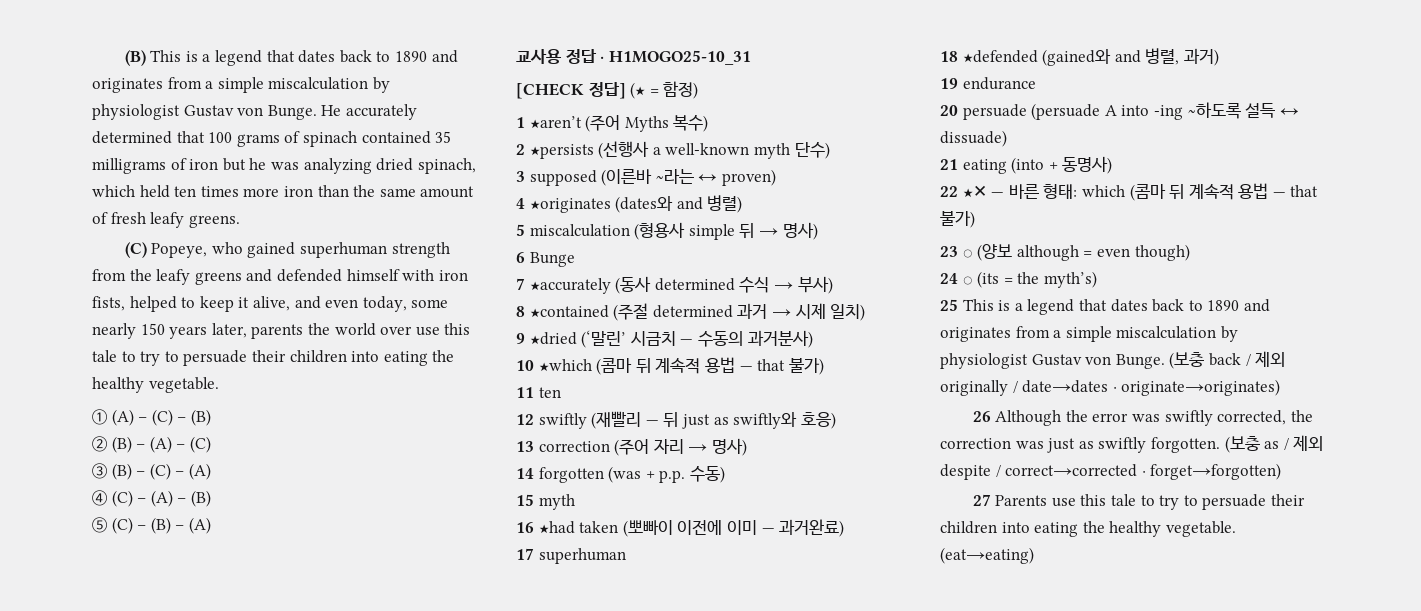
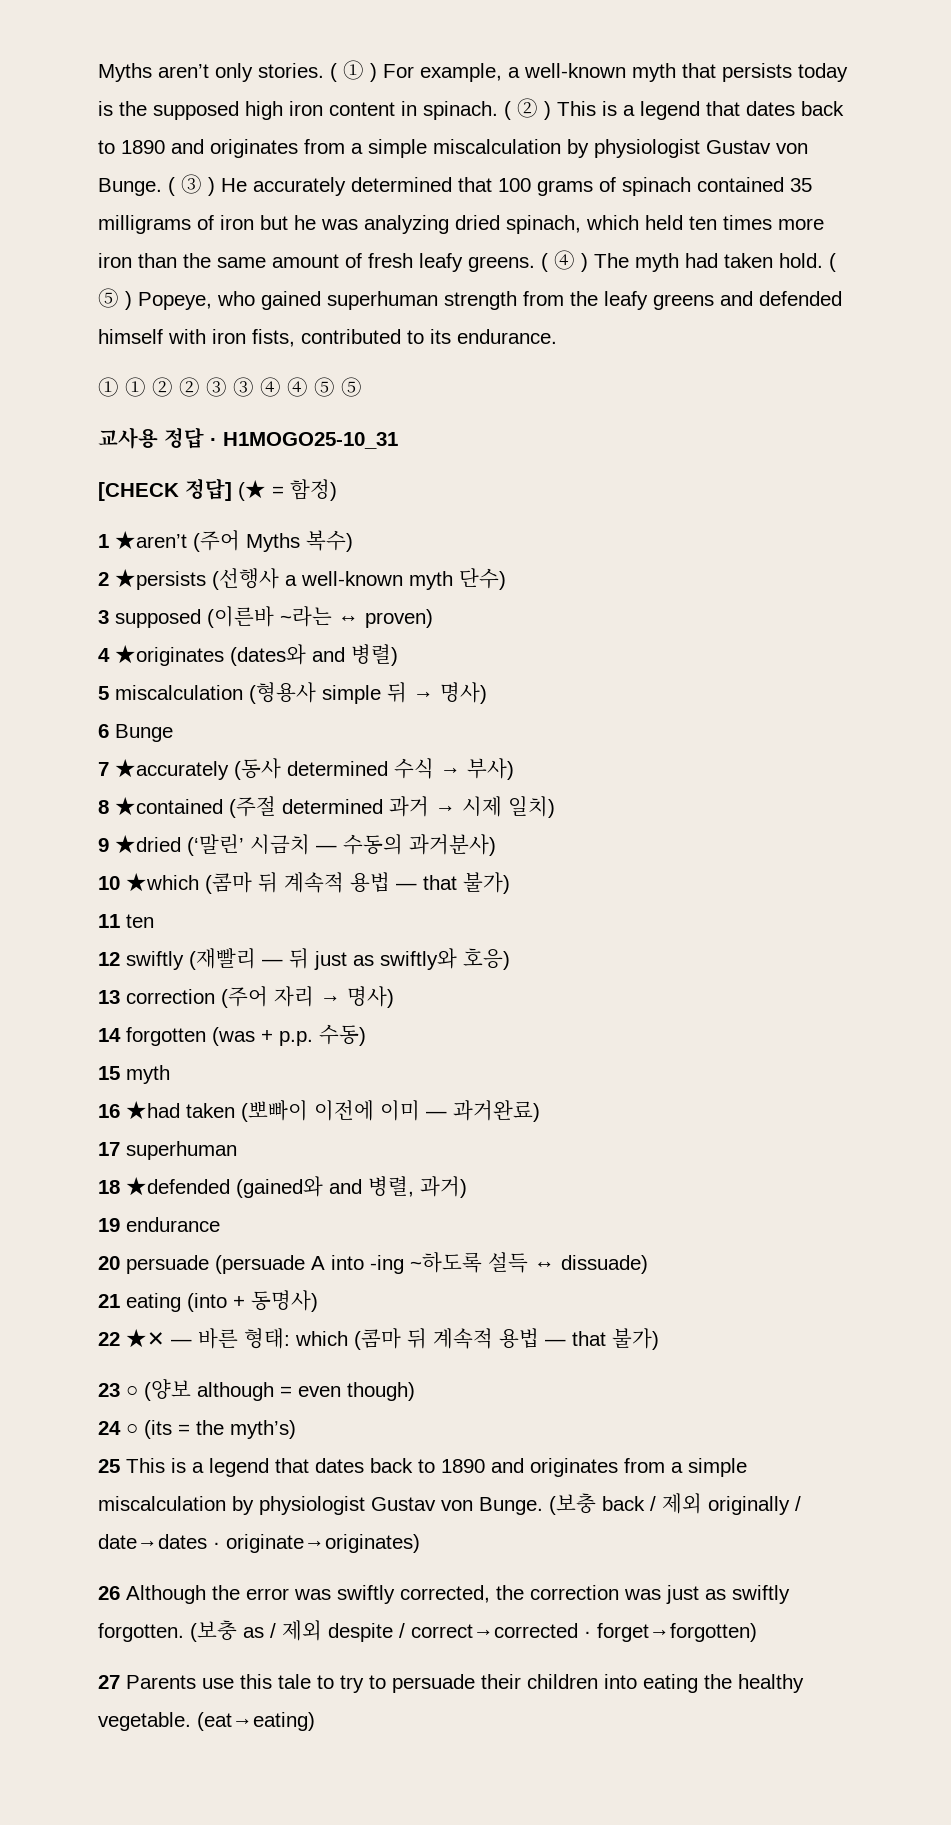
[124,50,146,66] (B) -> [98,60,848,82] [98,98,551,120] Myths aren’t only stories. ( ① ) For example, a well-known myth that persists today is the supposed high iron content in spinach. ( ② )
(317, 112) none -> [168,174,215,196] ( ③ )
[124,242,147,258] // (C) -> [541,250,836,272] [98,288,132,310] ( ④ ) The myth had taken hold. ( ⑤ )
[129,296,449,312] [92,323,471,339] [92,350,455,366] [92,377,219,393] [92,409,211,426] [92,436,211,453] [92,463,211,480] [92,490,211,507] [92,517,211,534] helped to keep it alive, and even today, some nearly 150 years later, parents the world over use this tale to try to persuade their children into eating the healthy vegetable. // ① (A) – (C) – (B) // ② (B) – (A) – (C) // ③ (B) – (C) – (A) // ④ (C) – (A) – (B) // ⑤ (C) – (B) – (A) -> [301,329,557,344] [98,377,362,397] contributed to its endurance. // ① ① ② ② ③ ③ ④ ④ ⑤ ⑤

